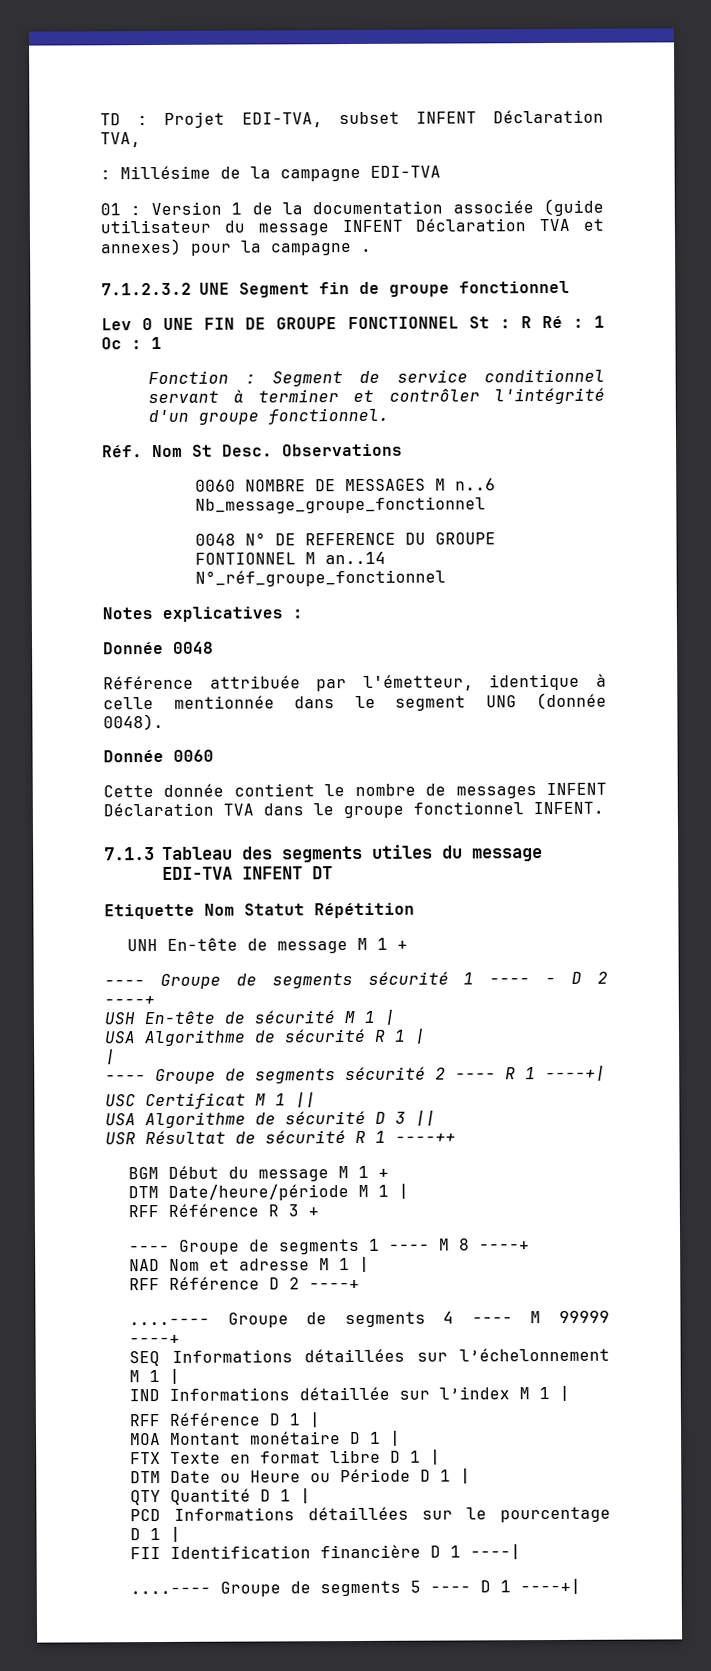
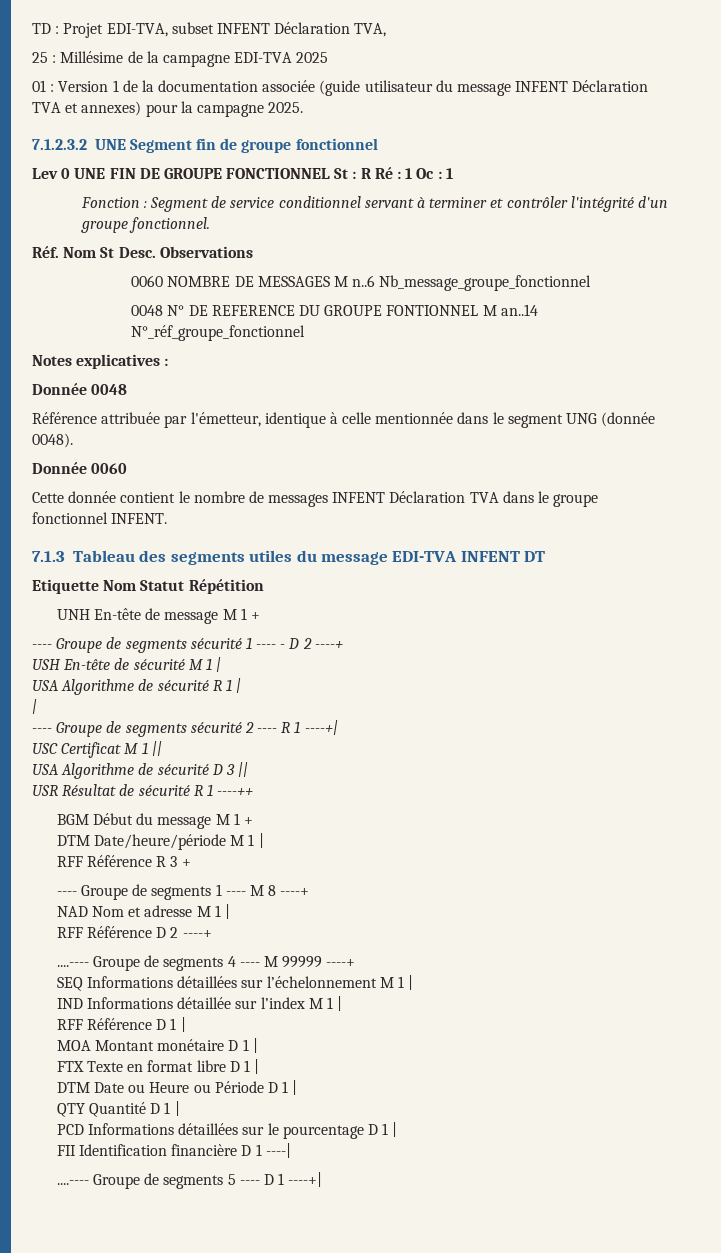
(141, 140) none -> [32,52,48,63] 25
(441, 171) none -> [296,52,329,63] 2025
[361,248,372,252] . -> [268,102,304,113] 2025.

